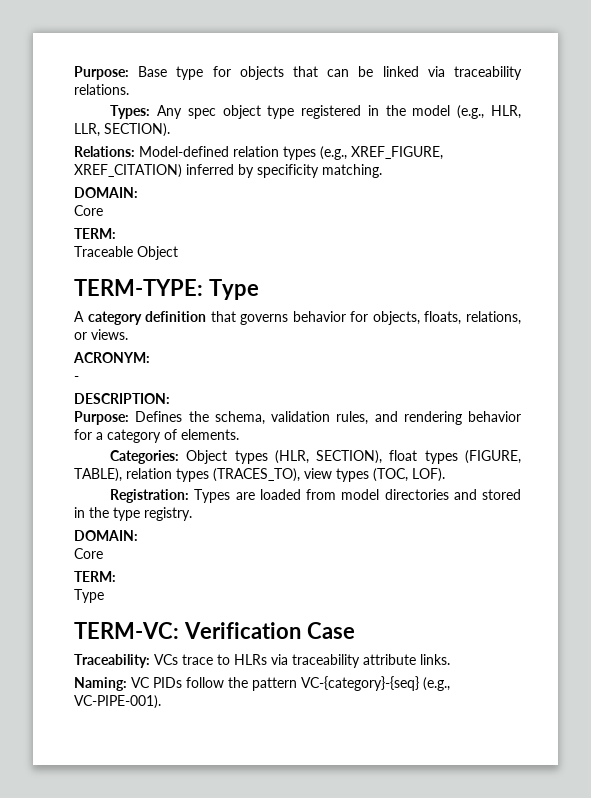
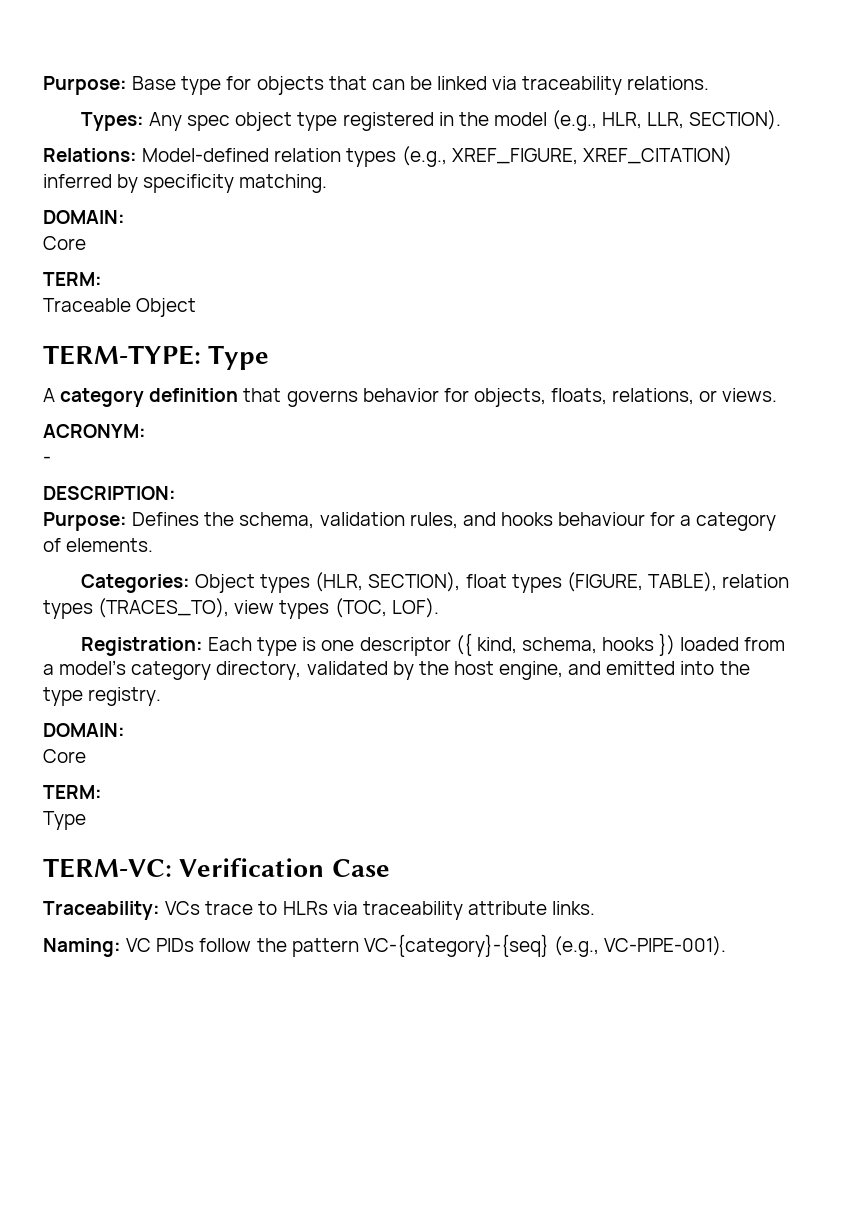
[403,411,521,425] rendering behavior -> [500,512,646,526] hooks behaviour
[194,489,522,503] [74,507,85,518] Types are loaded from model directories and stored in -> [208,633,786,656] [43,660,715,680] Each type is one descriptor ({ kind, schema, hooks }) loaded from a model’s category directory, validated by the host engine, and emitted into

